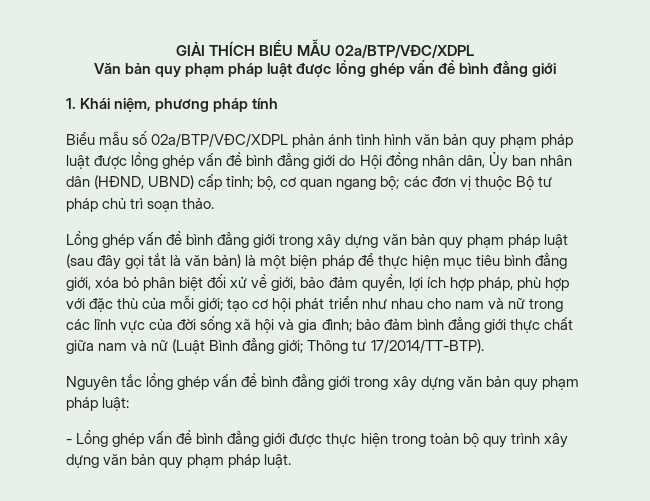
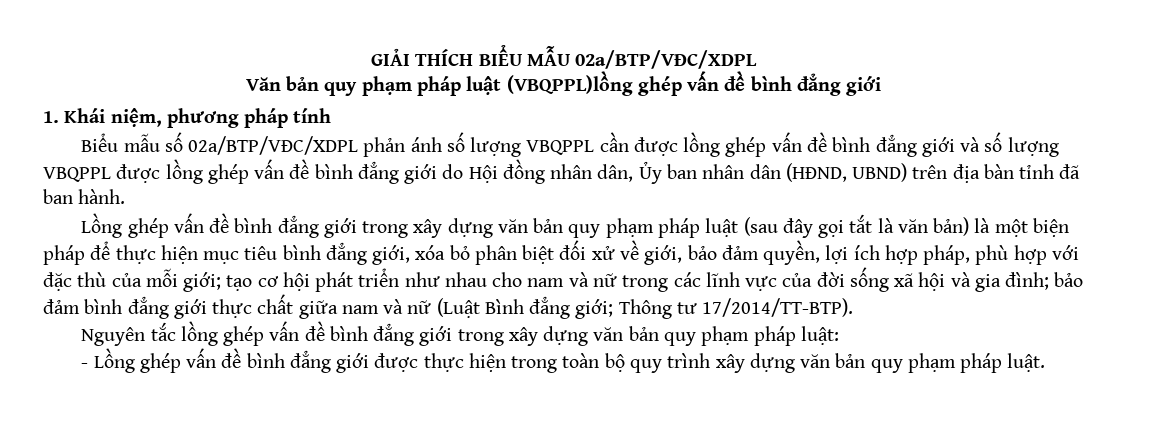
[296,60,366,78] được lồng -> [506,71,633,96] (VBQPPL)lồng
[356,134,573,149] [66,155,90,169] tình hình văn bản quy phạm pháp luật -> [446,132,1059,157] [43,167,111,182] số lượng VBQPPL cần được lồng ghép vấn đề bình đẳng giới và số lượng VBQPPL
[198,174,552,190] [66,198,215,212] cấp tỉnh; bộ, cơ quan ngang bộ; các đơn vị thuộc Bộ tư pháp chủ trì soạn thảo. -> [912,164,1081,183] [43,189,126,204] trên địa bàn tỉnh đã ban hành.

